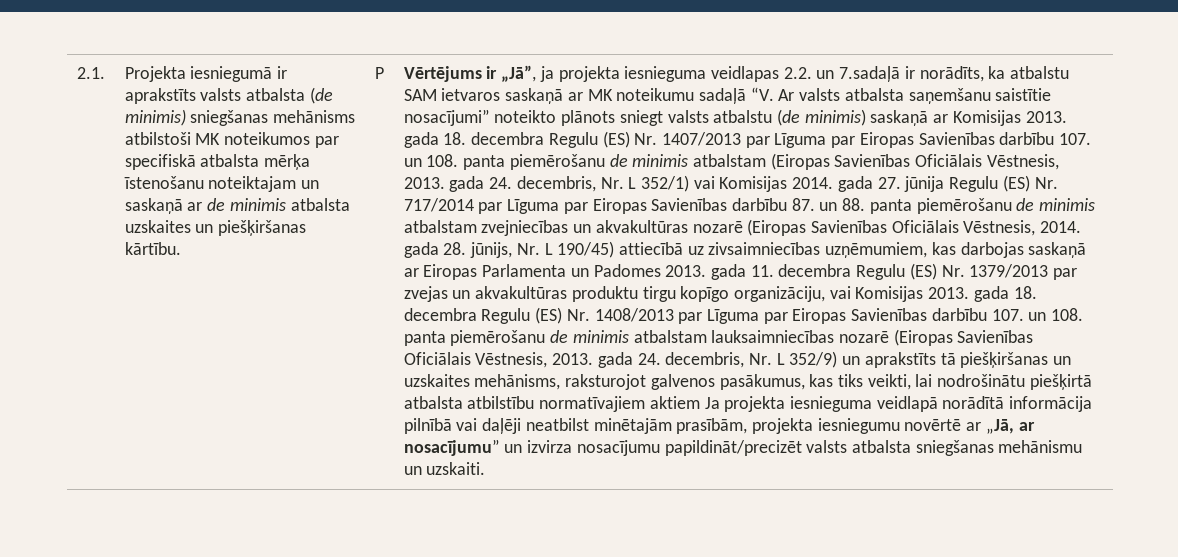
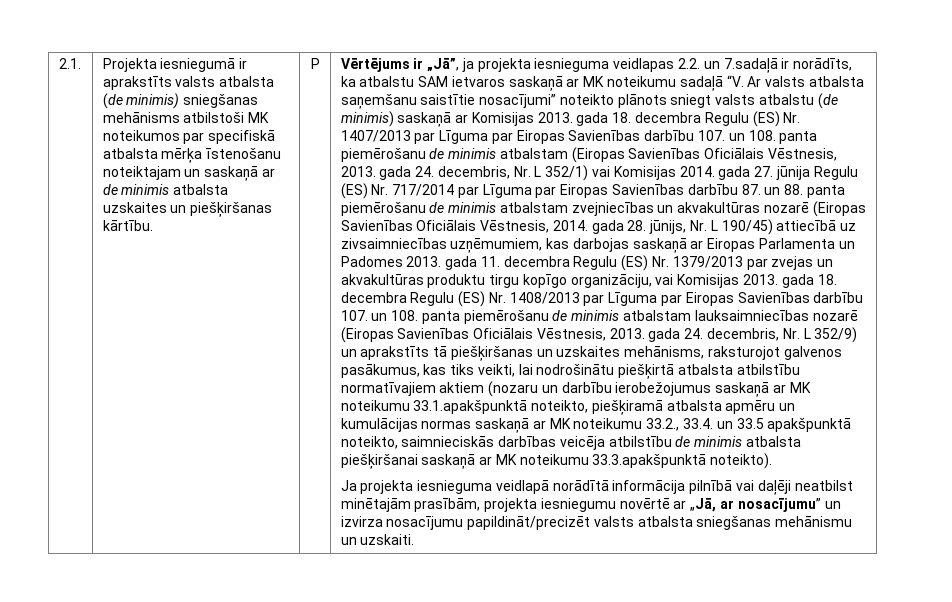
(700, 402) none -> [488,381,811,397] [340,400,796,415] [340,418,852,433] [340,436,801,450] [340,453,773,469] (nozaru un darbību ierobežojumus saskaņā ar MK noteikumu 33.1.apakšpunktā noteikto, piešķiramā atbalsta apmēru un kumulācijas normas saskaņā ar MK noteikumu 33.2., 33.4. un 33.5 apakšpunktā noteikto, saimnieciskās darbības veicēja atbilstību de minimis atbalsta piešķiršanai saskaņā ar MK noteikumu 33.3.apakšpunktā noteikto). //

